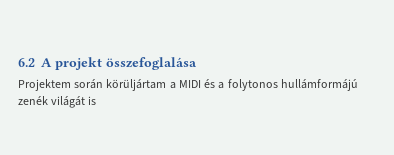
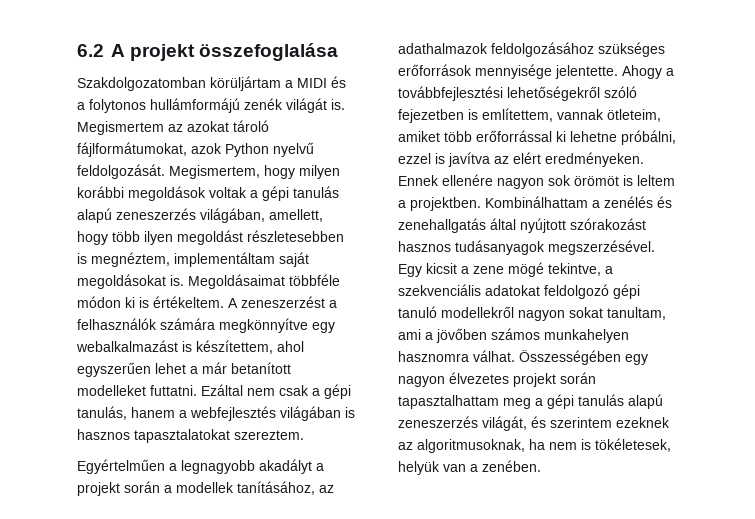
[18,79,104,91] Projektem során -> [77,77,206,91] Szakdolgozatomban
[88,96,97,105] is -> [331,99,345,110] [77,120,269,135] [77,142,314,157] [77,164,340,179] [77,186,339,201] [77,208,323,223] [77,230,344,245] [77,252,309,267] [77,274,340,289] [77,296,337,308] [77,318,335,333] [76,340,304,354] [77,362,291,377] [77,384,351,399] [77,406,355,421] [77,429,304,443] [77,459,324,474] [77,481,334,496] [398,42,665,57] [398,64,674,79] [398,86,637,101] [398,108,661,123] [398,130,676,145] [398,152,644,167] [398,174,675,189] [398,196,672,211] [398,218,646,233] [398,240,655,255] [398,262,613,277] [398,284,640,299] [398,306,666,321] [398,328,629,343] [398,350,648,365] [398,372,596,387] [398,394,663,409] [398,416,670,431] [398,438,671,453] [398,460,541,475] is. Megismertem az azokat tároló fájlformátumokat, azok Python nyelvű feldolgozását. Megismertem, hogy milyen korábbi megoldások voltak a gépi tanulás alapú zeneszerzés világában, amellett, hogy több ilyen megoldást részletesebben is megnéztem, implementáltam saját megoldásokat is. Megoldásaimat többféle módon ki is értékeltem. A zeneszerzést a felhasználók számára megkönnyítve egy webalkalmazást is készítettem, ahol egyszerűen lehet a már betanított modelleket futtatni. Ezáltal nem csak a gépi tanulás, hanem a webfejlesztés világában is hasznos tapasztalatokat szereztem. // Egyértelműen a legnagyobb akadályt a projekt során a modellek tanításához, az adathalmazok feldolgozásához szükséges erőforrások mennyisége jelentette. Ahogy a továbbfejlesztési lehetőségekről szóló fejezetben is említettem, vannak ötleteim, amiket több erőforrással ki lehetne próbálni, ezzel is javítva az elért eredményeken. Ennek ellenére nagyon sok örömöt is leltem a projektben. Kombinálhattam a zenélés és zenehallgatás által nyújtott szórakozást hasznos tudásanyagok megszerzésével. Egy kicsit a zene mögé tekintve, a szekvenciális adatokat feldolgozó gépi tanuló modellekről nagyon sokat tanultam, ami a jövőben számos munkahelyen hasznomra válhat. Összességében egy nagyon élvezetes projekt során tapasztalhattam meg a gépi tanulás alapú zeneszerzés világát, és szerintem ezeknek az algoritmusoknak, ha nem is tökéletesek, helyük van a zenében.

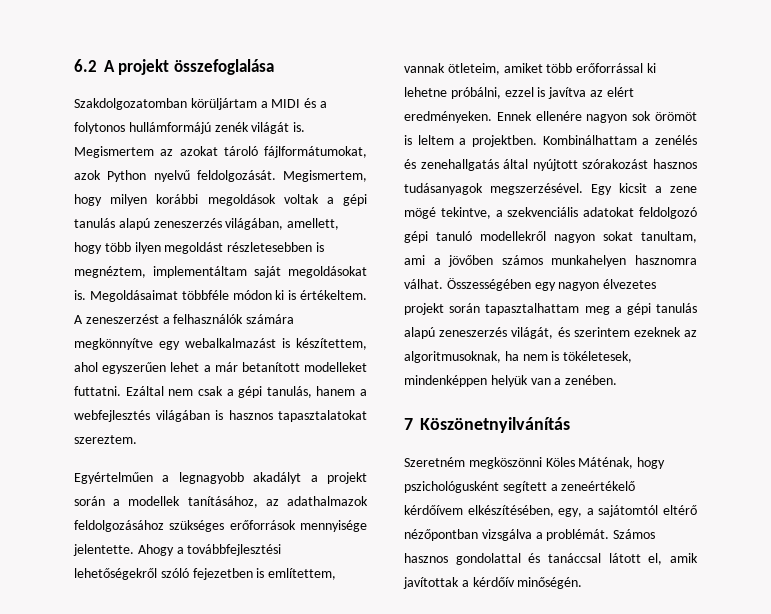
(671, 445) none -> [404,375,487,387] mindenképpen
(541, 466) none -> [404,417,570,433] [404,457,666,469] [404,481,636,493] [404,505,697,517] [404,529,656,541] [404,553,698,565] [403,577,583,589] // 7 Köszönetnyilvánítás // Szeretném megköszönni Köles Máténak, hogy pszichológusként segített a zeneértékelő kérdőívem elkészítésében, egy, a sajátomtól eltérő nézőpontban vizsgálva a problémát. Számos hasznos gondolattal és tanáccsal látott el, amik javítottak a kérdőív minőségén.

